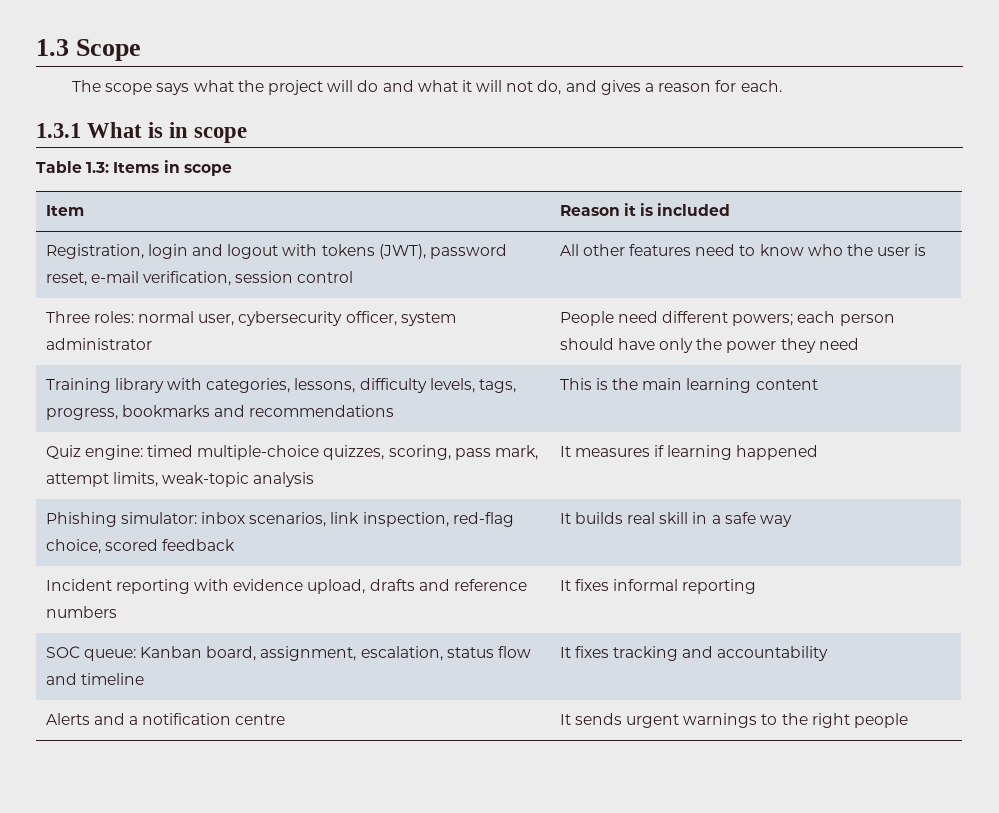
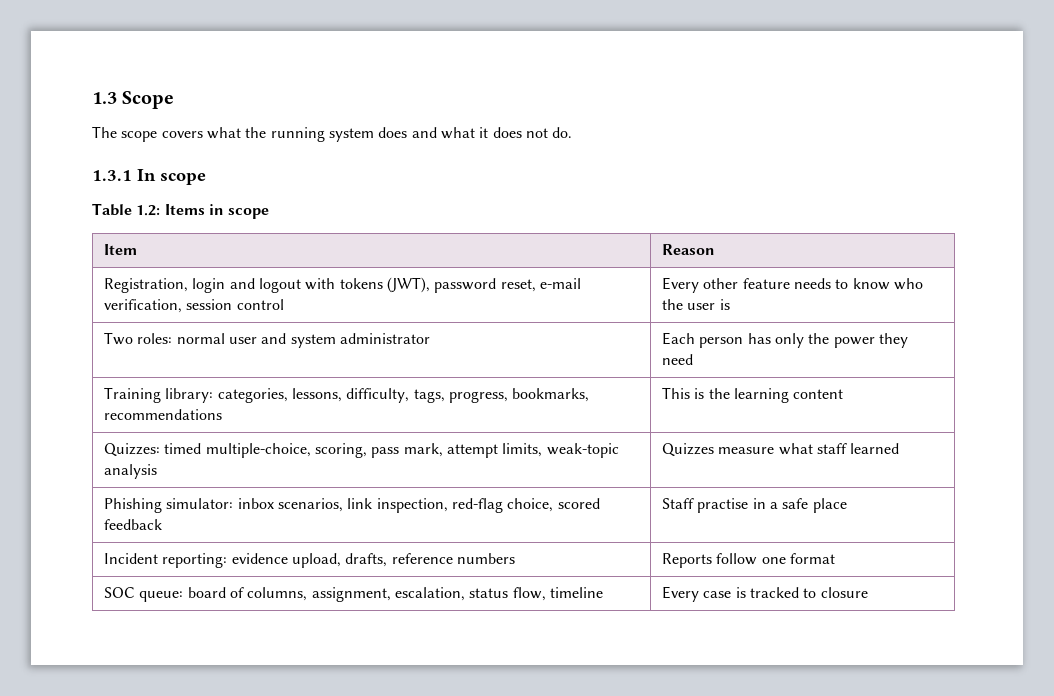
[156,83,190,95] says -> [161,131,203,138] covers
[267,80,782,95] [36,122,189,138] project will do and what it will not do, and gives a reason for each. // 1.3.1 What is in -> [270,127,573,142] [92,169,156,181] running system does and what it does not do. // 1.3.1 In
[86,162,110,173] 1.3: -> [136,205,161,216] 1.2:
[623,203,731,216] it is included -> (716, 249) none
[559,244,736,256] All other features need -> [662,277,832,293] Every other feature needs
[45,311,90,323] Three -> [104,332,134,345] Two
[198,311,397,326] user, cybersecurity officer, -> [229,333,287,344] user and
[559,311,895,326] [559,338,655,350] People need different powers; each person should have -> [662,332,771,348] Each person has
[114,378,516,393] [45,405,245,420] library with categories, lessons, difficulty levels, tags, progress, bookmarks and -> [165,388,590,403] library: categories, lessons, difficulty, tags, progress, bookmarks,
[642,378,683,390] main -> (730, 393) none
[45,445,385,460] Quiz engine: timed multiple-choice quizzes, -> [104,443,311,458] Quizzes: timed multiple-choice,
[559,445,819,460] It measures if learning happened -> [662,443,900,457] Quizzes measure what staff learned
[559,512,689,524] It builds real skill -> [662,498,749,513] Staff practise
[759,515,792,527] way -> [812,498,847,513] place
[115,579,527,594] [45,606,117,618] [559,579,757,594] reporting with evidence upload, drafts and reference numbers | It fixes informal reporting -> [162,553,516,568] [662,553,836,568] reporting: evidence upload, drafts, reference numbers | Reports follow one format
[139,646,257,661] Kanban board, -> [187,587,308,601] board of columns,
[497,646,531,658] [45,673,77,685] flow and -> [512,587,546,601] flow,
[559,646,829,661] [45,713,286,725] [559,713,908,728] It fixes tracking and accountability // Alerts and a notification centre | It sends urgent warnings to the right people -> [662,586,868,602] Every case is tracked to closure

